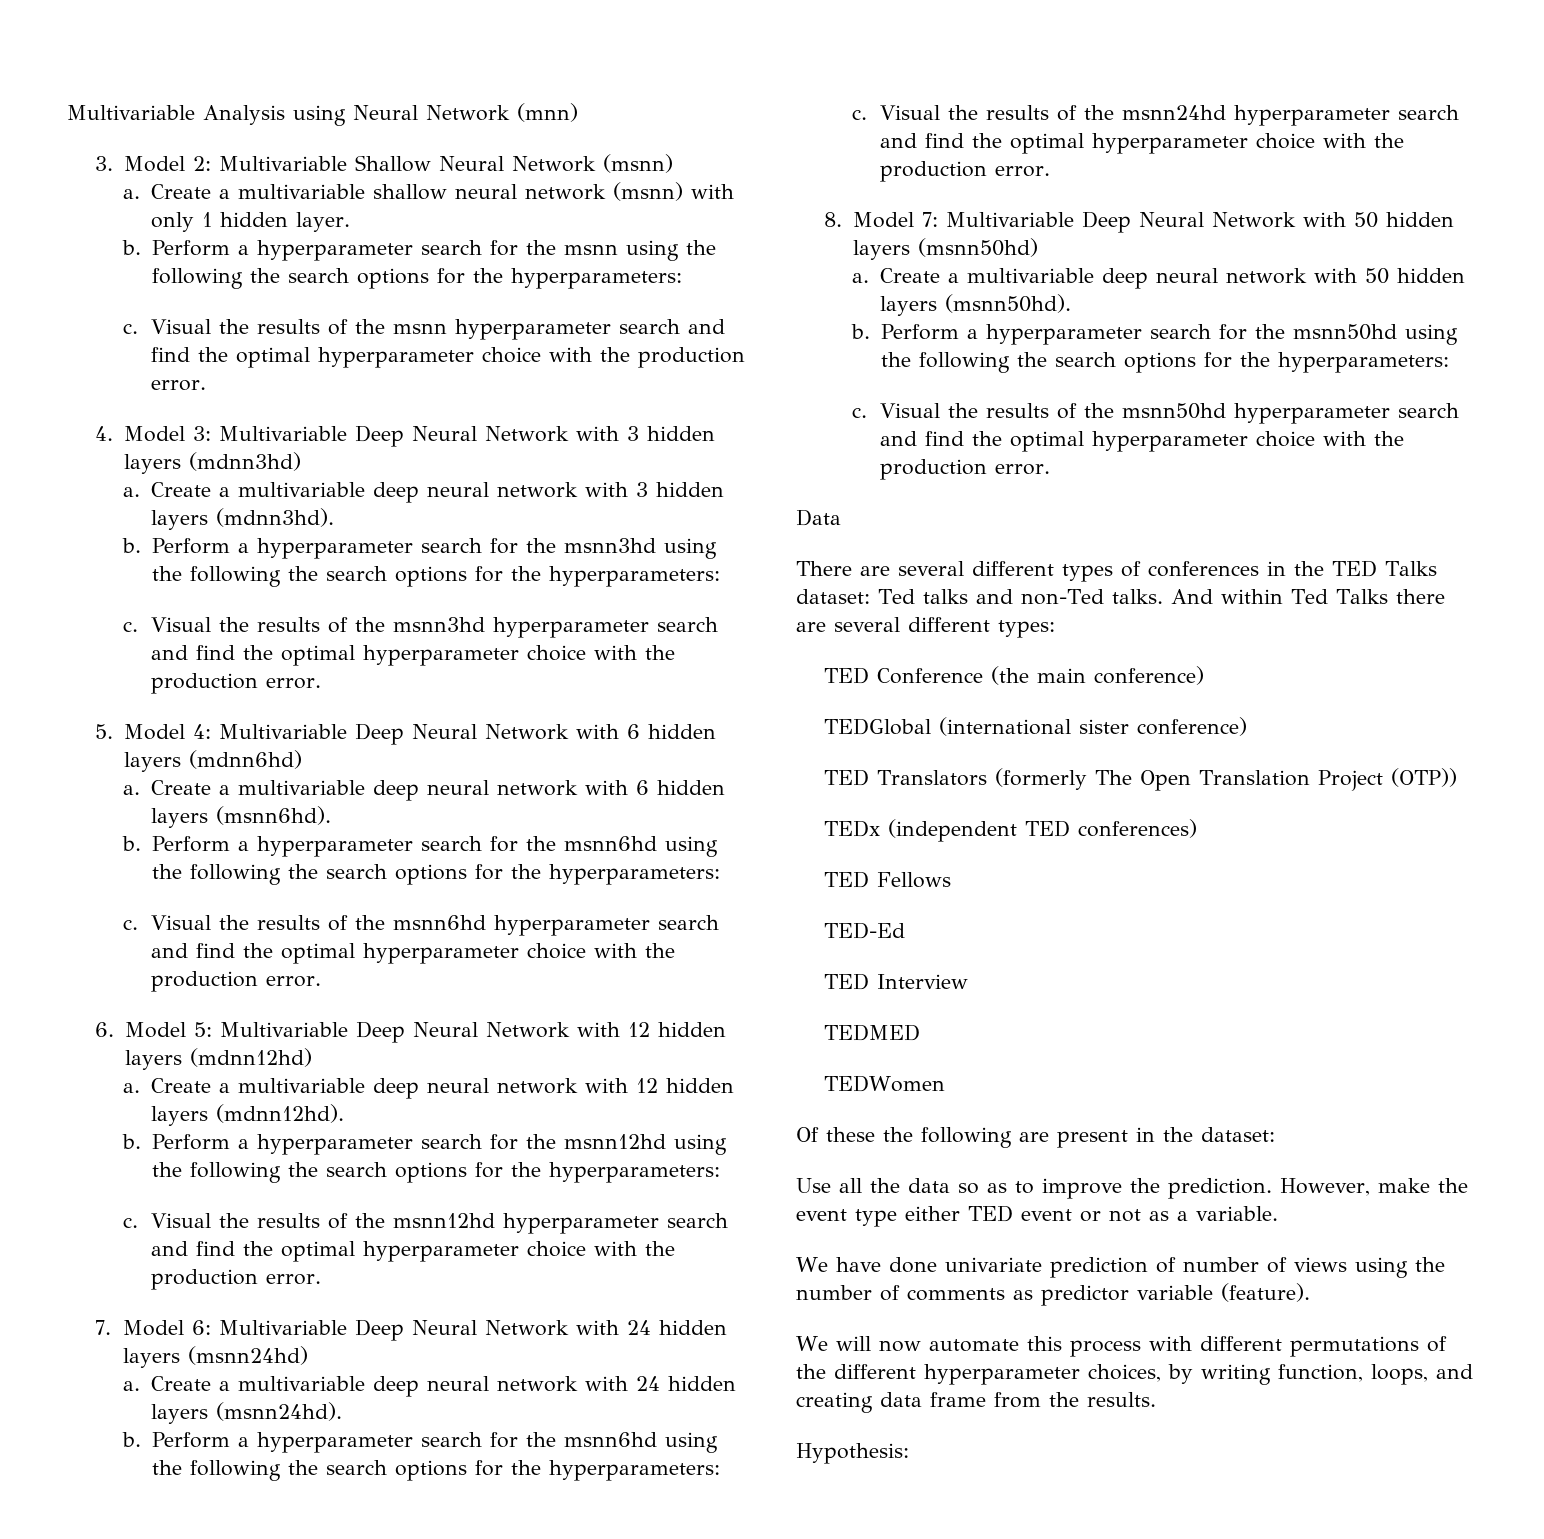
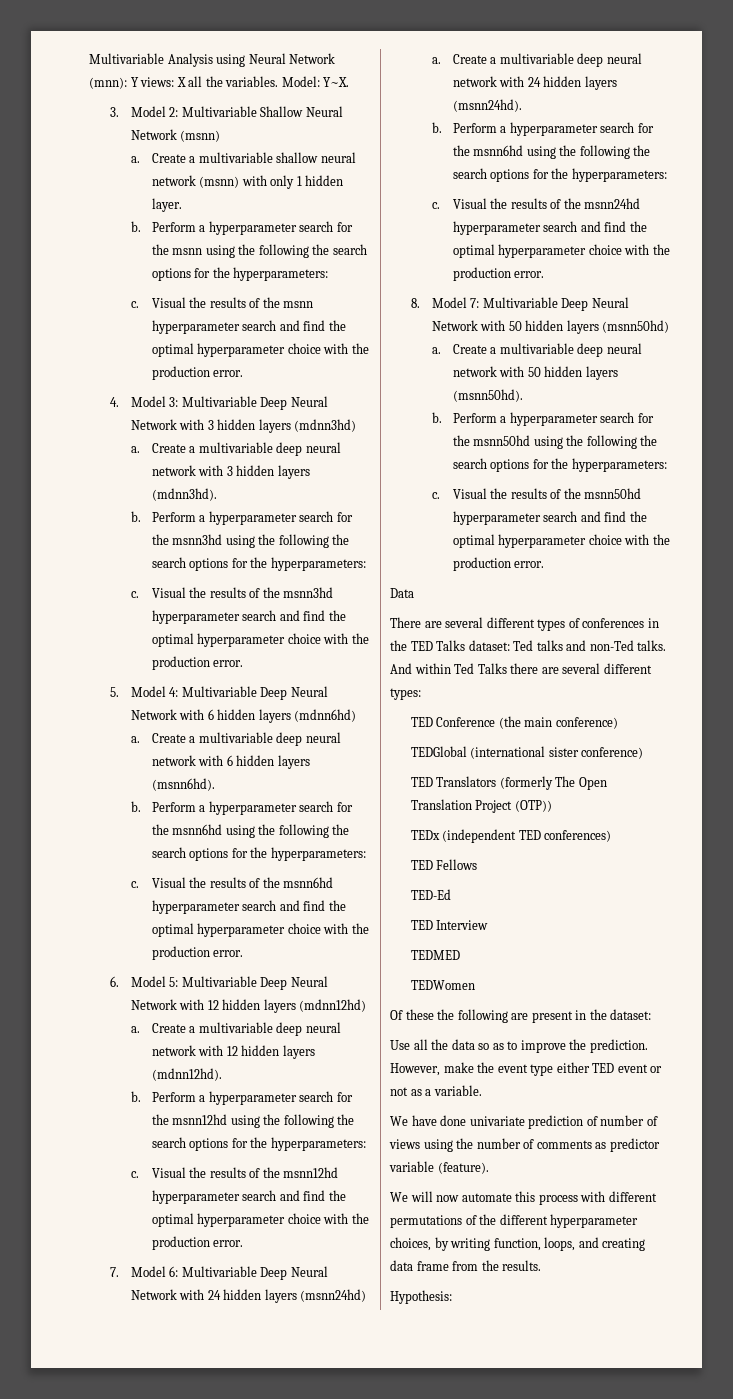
[517,103,578,122] (mnn) -> [89,76,350,89] (mnn): Y views: X all the variables. Model: Y~X.

